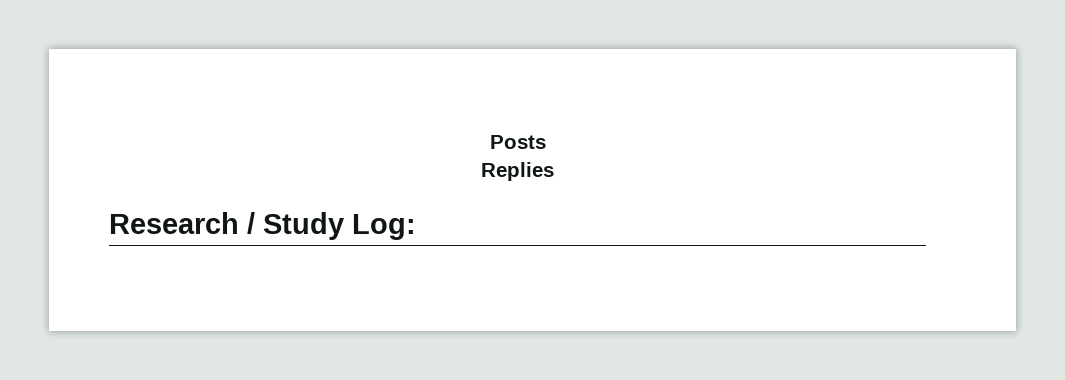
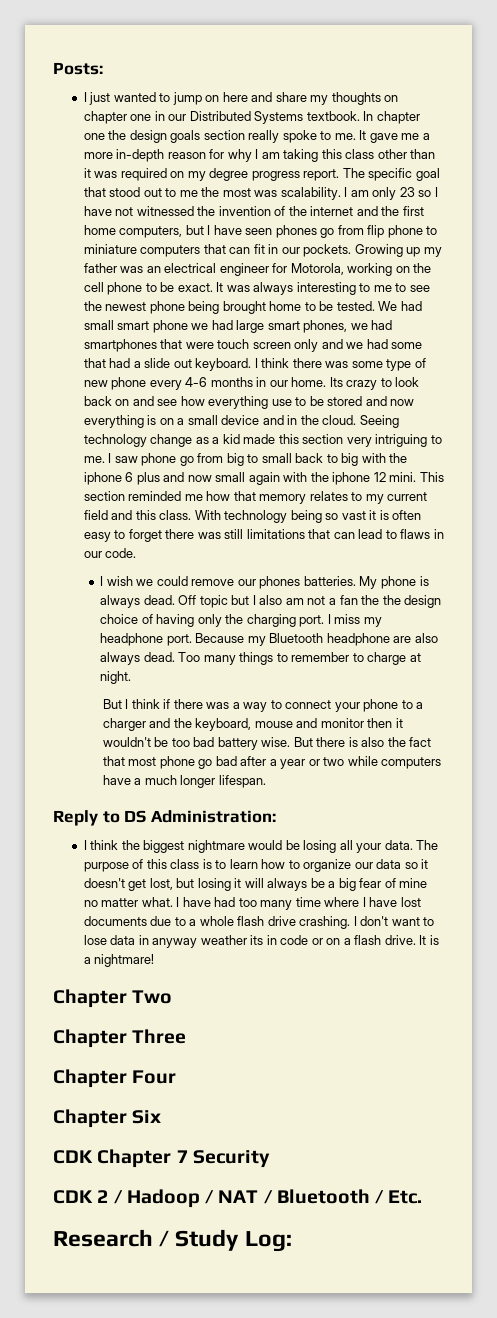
[489,135,546,149] [481,162,554,181] Posts // Replies -> [53,62,103,75] [83,92,399,105] [83,111,420,124] [83,130,430,143] [83,149,436,162] [83,168,440,181] [83,187,438,200] [83,206,424,216] [83,225,438,238] [83,244,442,257] [83,263,432,276] [83,282,430,295] [83,301,422,314] [83,320,393,333] [83,339,423,352] [83,358,426,371] [83,377,420,390] [83,396,415,409] [83,415,399,428] [83,434,442,447] [83,453,408,466] [83,472,444,485] [83,491,428,504] [83,510,422,523] [83,529,444,542] [83,548,137,558] [100,576,429,589] [100,595,442,608] [100,614,382,627] [100,633,438,646] [100,652,421,665] [100,671,132,684] [102,699,424,712] [102,718,403,731] [102,737,432,750] [102,756,442,769] [102,775,266,788] [53,810,276,826] [83,840,439,853] [83,859,429,872] [83,878,428,891] [83,897,421,910] [83,916,435,929] [83,935,439,948] [83,954,155,967] [53,989,173,1008] [53,1029,187,1048] [53,1069,177,1088] [53,1109,162,1128] [53,1149,270,1168] [53,1189,423,1208] Posts: // I just wanted to jump on here and share my thoughts on chapter one in our Distributed Systems textbook. In chapter one the design goals section really spoke to me. It gave me a more in-depth reason for why I am taking this class other than it was required on my degree progress report. The specific goal that stood out to me the most was scalability. I am only 23 so I have not witnessed the invention of the internet and the first home computers, but I have seen phones go from flip phone to miniature computers that can fit in our pockets. Growing up my father was an electrical engineer for Motorola, working on the cell phone to be exact. It was always interesting to me to see the newest phone being brought home to be tested. We had small smart phone we had large smart phones, we had smartphones that were touch screen only and we had some that had a slide out keyboard. I think there was some type of new phone every 4-6 months in our home. Its crazy to look back on and see how everything use to be stored and now everything is on a small device and in the cloud. Seeing technology change as a kid made this section very intriguing to me. I saw phone go from big to small back to big with the iphone 6 plus and now small again with the iphone 12 mini. This section reminded me how that memory relates to my current field and this class. With technology being so vast it is often easy to forget there was still limitations that can lead to flaws in our code. // I wish we could remove our phones batteries. My phone is always dead. Off topic but I also am not a fan the the design choice of having only the charging port. I miss my headphone port. Because my Bluetooth headphone are also always dead. Too many things to remember to charge at night. // But I think if there was a way to connect your phone to a charger and the keyboard, mouse and monitor then it wouldn't be too bad battery wise. But there is also the fact that most phone go bad after a year or two while computers have a much longer lifespan. // Reply to DS Administration: // I think the biggest nightmare would be losing all your data. The purpose of this class is to learn how to organize our data so it doesn't get lost, but losing it will always be a big fear of mine no matter what. I have had too many time where I have lost documents due to a whole flash drive crashing. I don't want to lose data in anyway weather its in code or on a flash drive. It is a nightmare! // Chapter Two // Chapter Three // Chapter Four // Chapter Six // CDK Chapter 7 Security // CDK 2 / Hadoop / NAT / Bluetooth / Etc.

